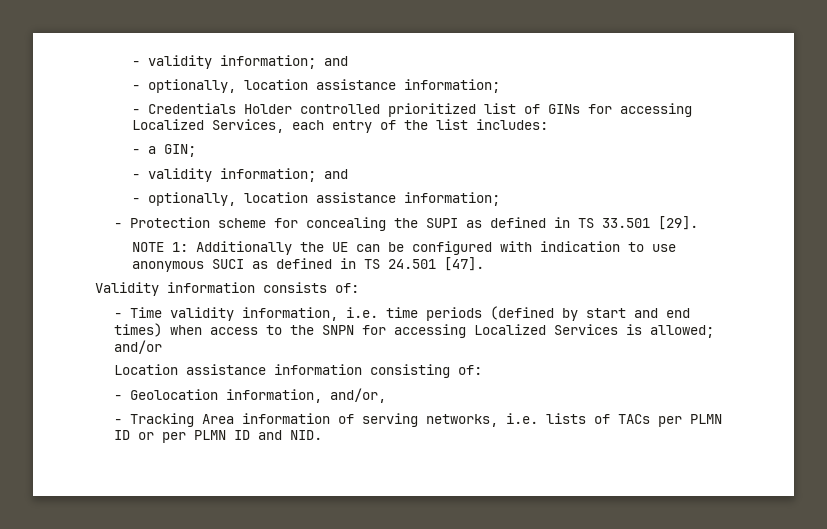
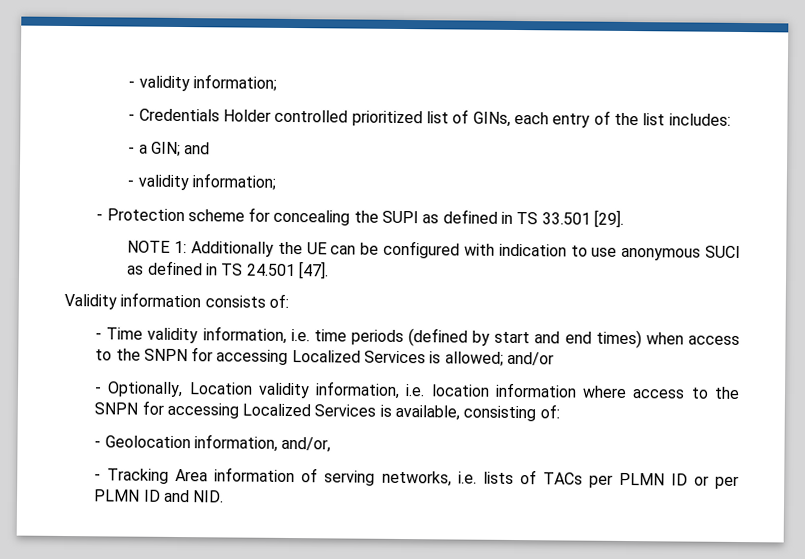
[132,55,349,69] [132,79,501,93] - validity information; and // - optionally, location assistance information; -> [128,74,278,92] - validity information;
[548,103,693,117] [132,119,285,133] GINs for accessing Localized Services, -> [472,111,511,127] GINs,
[132,168,349,182] [132,192,501,206] // - validity information; and // - optionally, location assistance information; -> [184,142,211,155] [127,173,277,191] and // - validity information;
[113,364,362,375] Location assistance information -> [94,381,740,399] [94,400,461,421] - Optionally, Location validity information, i.e. location information where access to the SNPN for accessing Localized Services is available,

